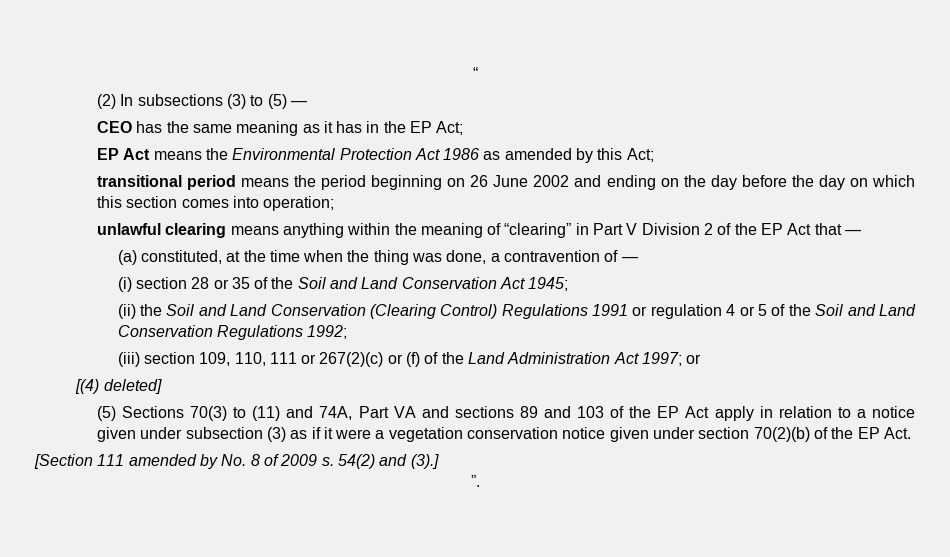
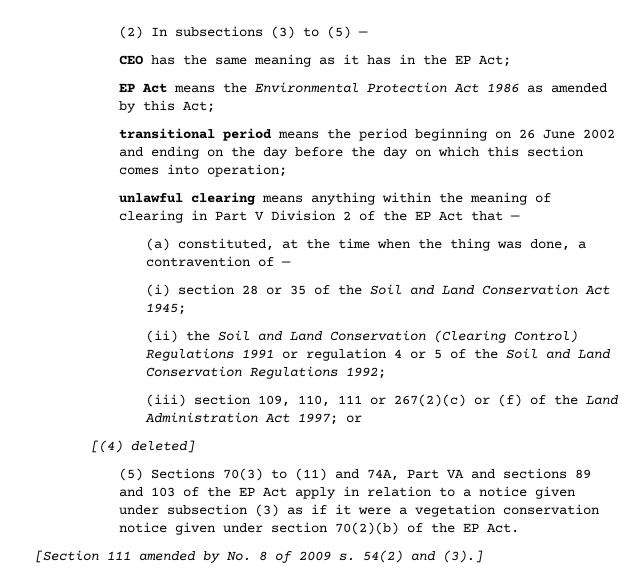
[472,67,478,79] “ // -> (118, 32) none
[504,223,572,238] “clearing” -> [118,210,183,223] clearing
[470,475,480,487] // ”. -> (483, 556) none

